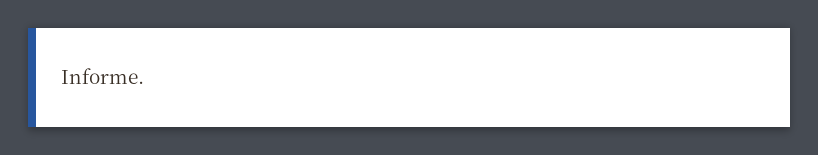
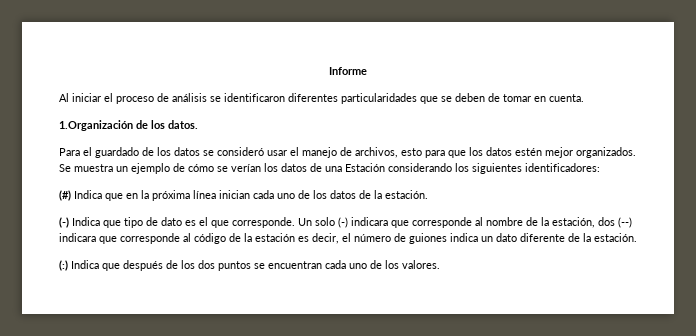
[61,68,144,84] Informe. -> [329,67,367,75] [59,93,584,104] [59,120,198,131] [59,147,636,158] [59,163,600,174] [59,190,428,201] [59,217,632,228] [59,233,637,244] [59,260,440,271] Informe // Al iniciar el proceso de análisis se identificaron diferentes particularidades que se deben de tomar en cuenta. // 1.Organización de los datos. // Para el guardado de los datos se consideró usar el manejo de archivos, esto para que los datos estén mejor organizados. Se muestra un ejemplo de cómo se verían los datos de una Estación considerando los siguientes identificadores: // (#) Indica que en la próxima línea inician cada uno de los datos de la estación. // (-) Indica que tipo de dato es el que corresponde. Un solo (-) indicara que corresponde al nombre de la estación, dos (--) indicara que corresponde al código de la estación es decir, el número de guiones indica un dato diferente de la estación. // (:) Indica que después de los dos puntos se encuentran cada uno de los valores.

